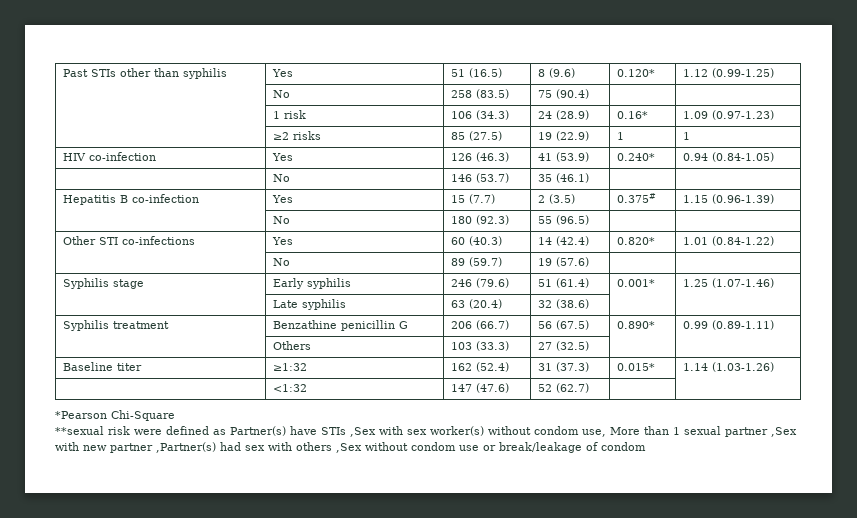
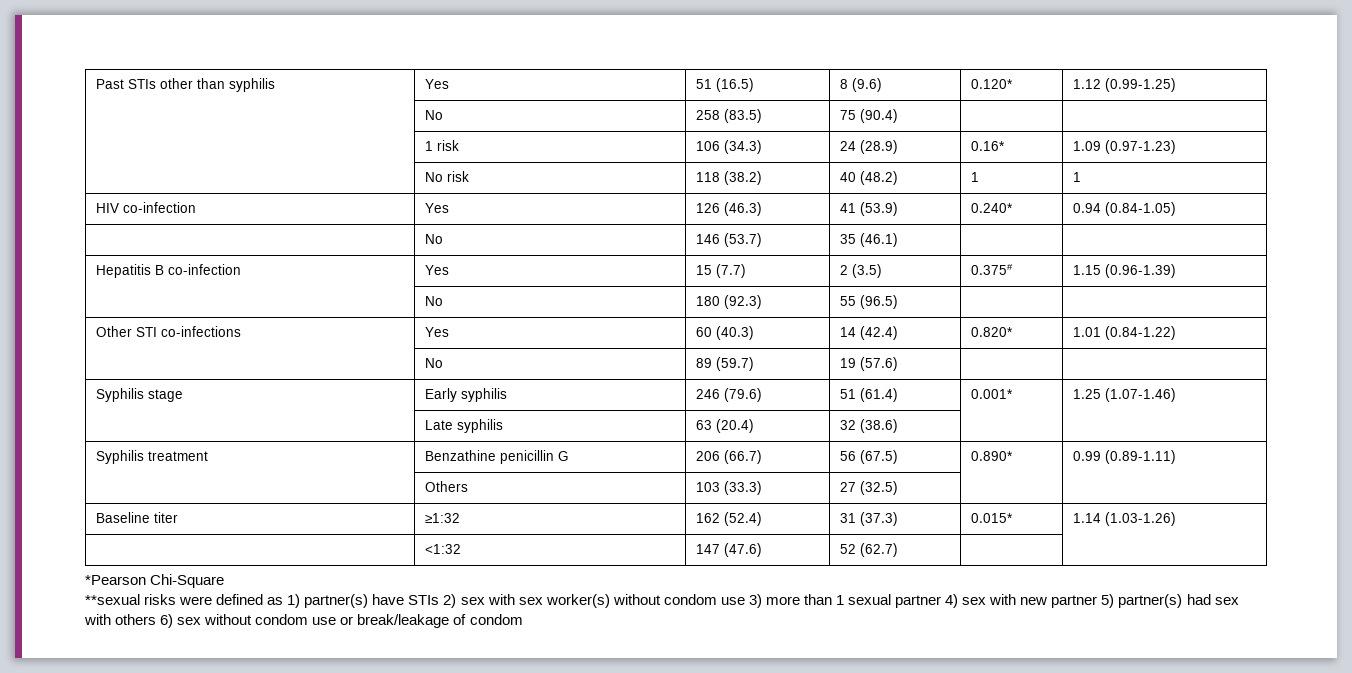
[272,131,321,140] [450,131,502,141] [537,131,589,141] ≥2 risks | 85 (27.5) | 19 (22.9) -> [424,171,469,182] [695,171,762,185] [839,171,898,185] No risk | 118 (38.2) | 40 (48.2)
[108,426,130,435] risk -> [144,594,177,605] risks
[230,426,376,437] Partner(s) have STIs ,Sex -> [287,594,485,608] 1) partner(s) have STIs 2) sex
[582,427,640,437] use, More -> [720,594,800,608] use 3) more
[771,427,797,437] ,Sex -> [945,594,987,608] 4) sex
[156,442,216,453] ,Partner(s) -> [1101,594,1183,608] 5) partner(s)
[336,443,362,453] ,Sex -> [160,614,202,628] 6) sex

